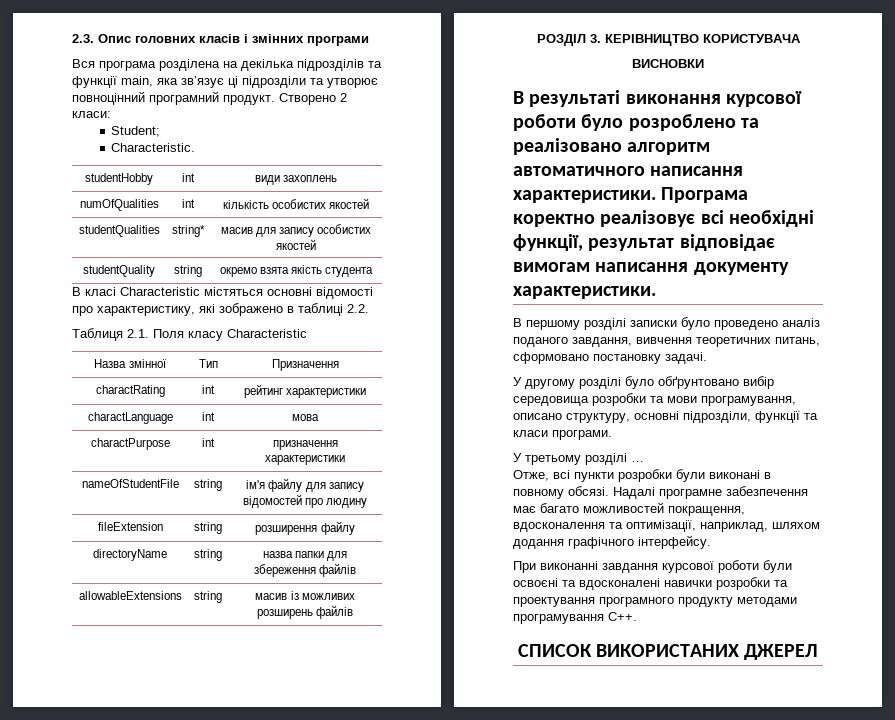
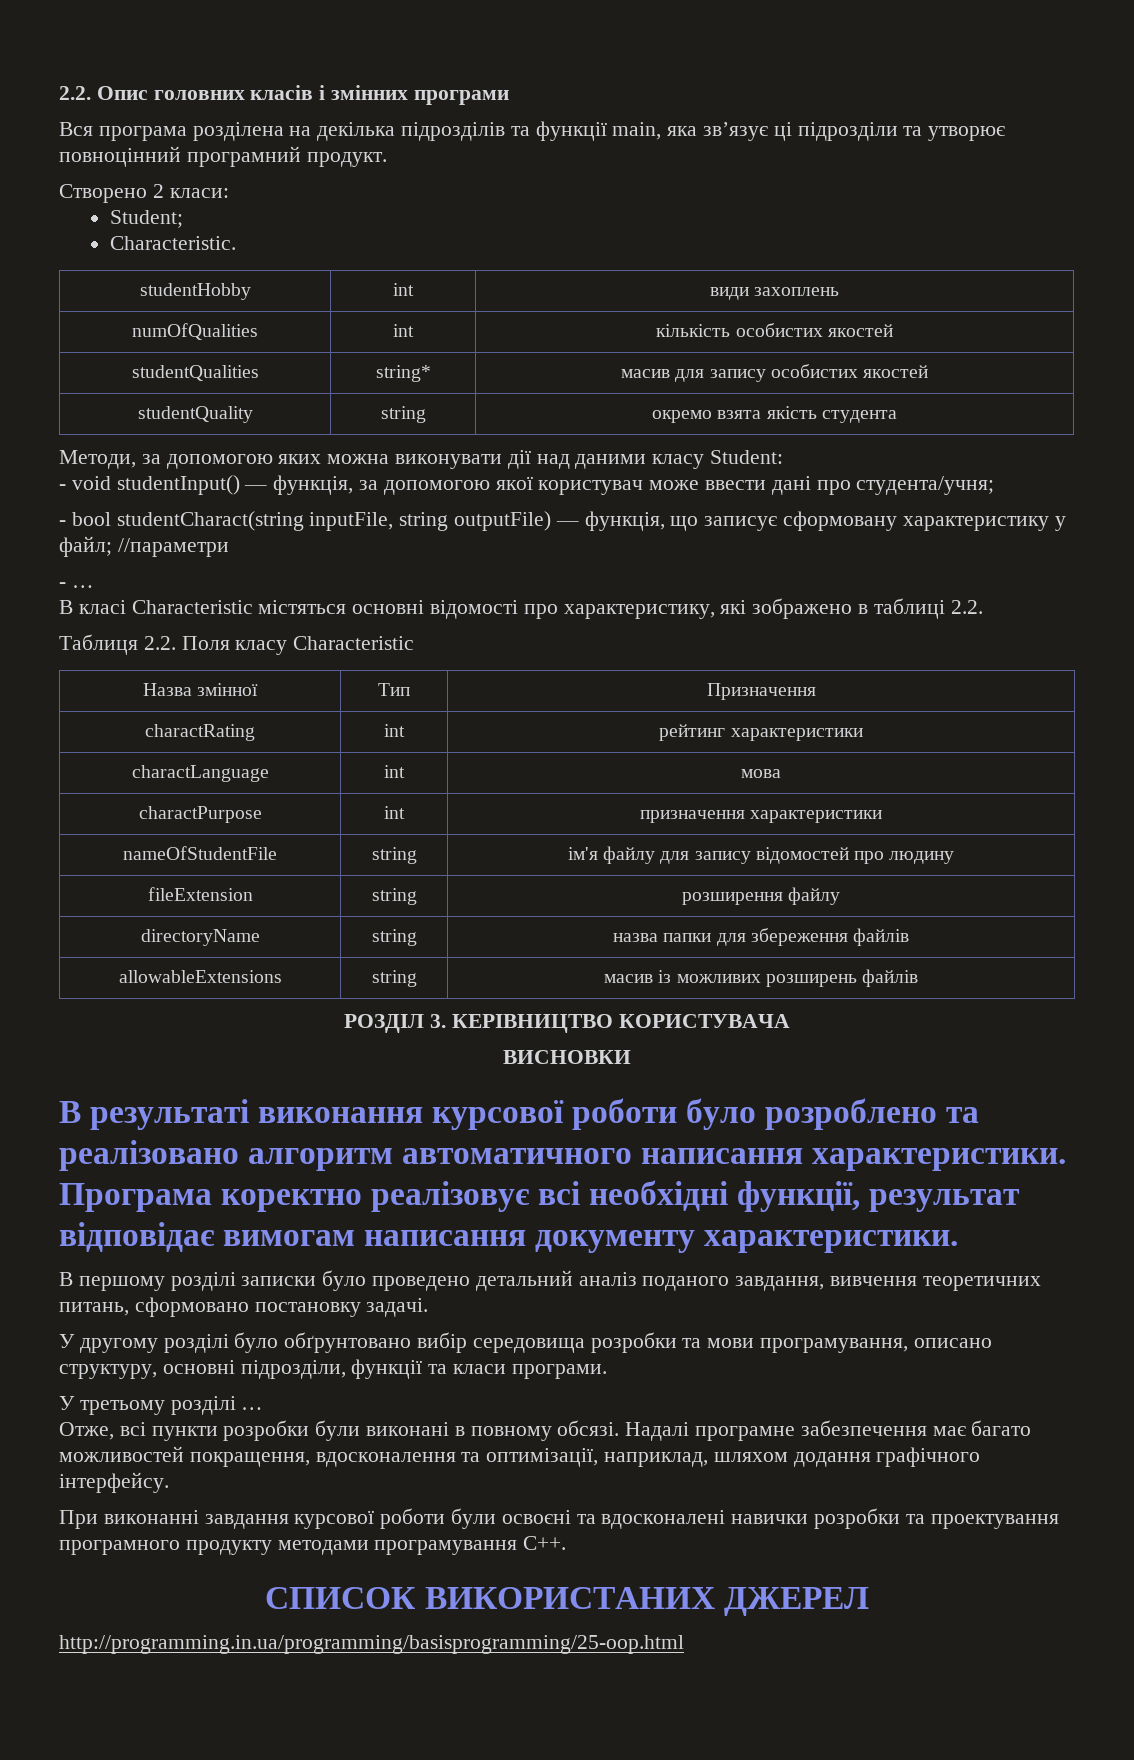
[72,34,94,43] 2.3. -> [59,86,91,100] 2.2.
(275, 100) none -> (387, 159) //
(374, 272) none -> [59,450,784,469] [59,475,995,495] [59,511,1066,531] [59,536,229,557] [59,582,94,588] // Методи, за допомогою яких можна виконувати дії над даними класу Student: // - void studentInput() — функція, за допомогою якої користувач може ввести дані про студента/учня; // - bool studentCharact(string inputFile, string outputFile) — функція, що записує сформовану характеристику у файл; //параметри // - …
[127,329,149,338] 2.1. -> [143,636,176,650] 2.2.
(778, 325) none -> [475,1270,573,1291] детальний
(819, 652) none -> [59,1635,684,1654] // http://programming.in.ua/programming/basisprogramming/25-oop.html

